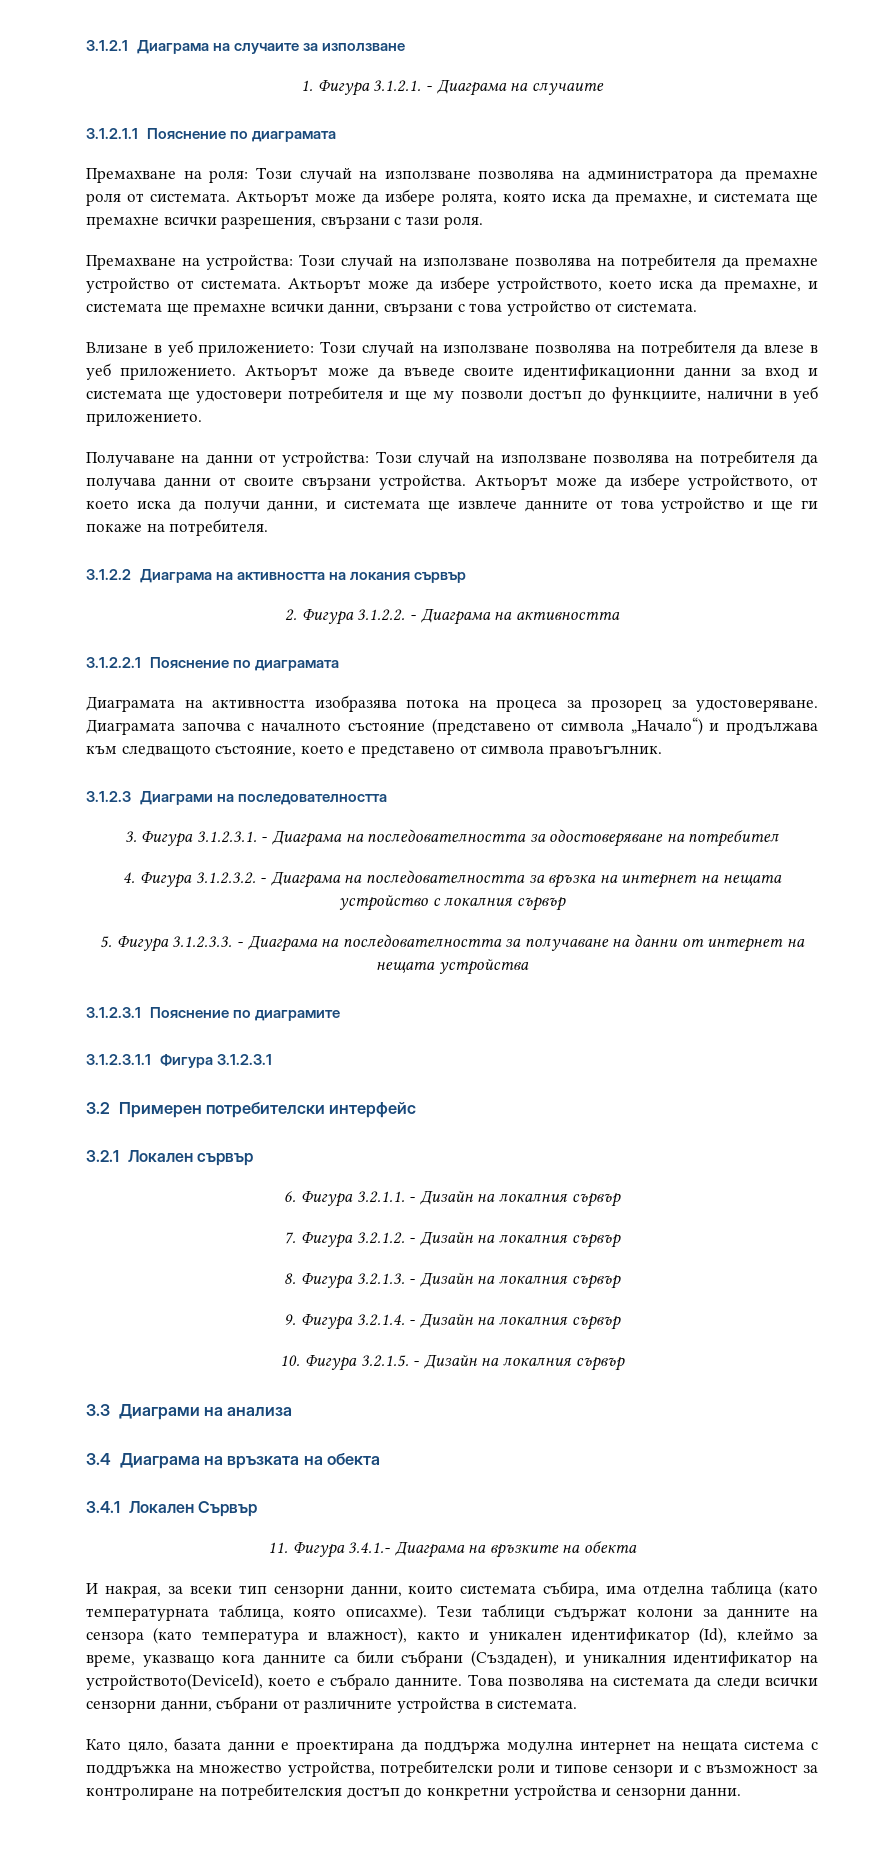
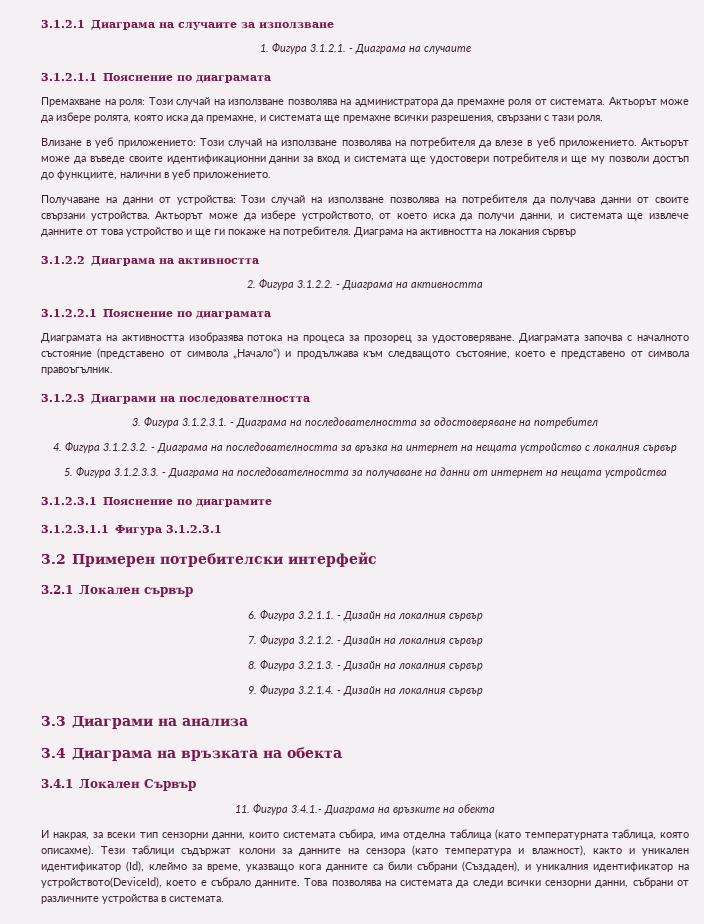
[86,253,818,270] [86,276,818,293] [86,300,697,316] // Премахване на устройства: Този случай на използване позволява на потребителя да премахне устройство от системата. Актьорът може да избере устройството, което иска да премахне, и системата ще премахне всички данни, свързани с това устройство от системата. -> (603, 119) none
[86,569,131,580] // 3.1.2.2 -> (351, 231) none
(466, 577) none -> [41,256,259,266] // 3.1.2.2 Диаграма на активността
[280,1354,625,1371] // 10. Фигура 3.2.1.5. - Дизайн на локалния сървър -> (483, 692) none
[86,1737,818,1754] [86,1760,818,1777] [86,1783,742,1800] // Като цяло, базата данни е проектирана да поддържа модулна интернет на нещата система с поддръжка на множество устройства, потребителски роли и типове сензори и с възможност за контролиране на потребителския достъп до конкретни устройства и сензорни данни. -> (224, 899) none

